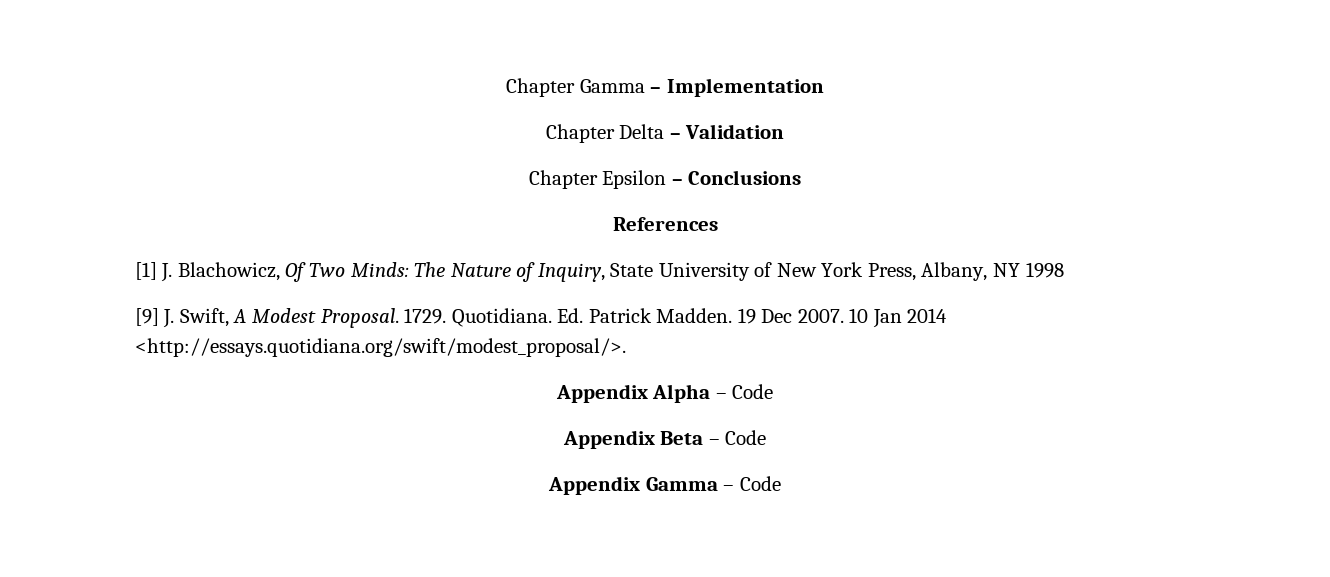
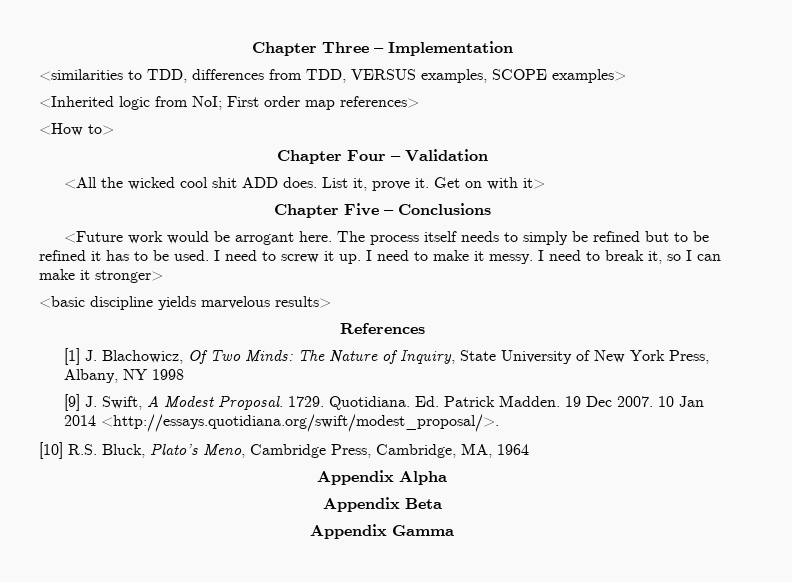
[506,78,645,97] Chapter Gamma -> [251,42,369,56] Chapter Three
[545,124,665,143] // Chapter Delta -> [39,69,626,83] [39,96,419,110] [39,123,114,136] [276,150,386,164] // <similarities to TDD, differences from TDD, VERSUS examples, SCOPE examples> // <Inherited logic from NoI; First order map references> // <How to> // Chapter Four
[528,170,667,189] // Chapter Epsilon -> [64,177,546,191] [273,203,379,218] // <All the wicked cool shit ADD does. List it, prove it. Get on with it> // Chapter Five
(802, 177) none -> [64,231,710,245] [39,250,721,264] [39,269,163,283] [39,296,331,310] // <Future work would be arrogant here. The process itself needs to simply be refined but to be refined it has to be used. I need to screw it up. I need to make it messy. I need to break it, so I can make it stronger> // <basic discipline yields marvelous results>
(626, 347) none -> [39,442,529,459] // [10] R.S. Bluck, Plato’s Meno, Cambridge Press, Cambridge, MA, 1964
[715,384,774,399] – Code -> (447, 478) none
[708,430,767,445] – Code -> (442, 503) none
[723,476,781,491] – Code -> (454, 530) none

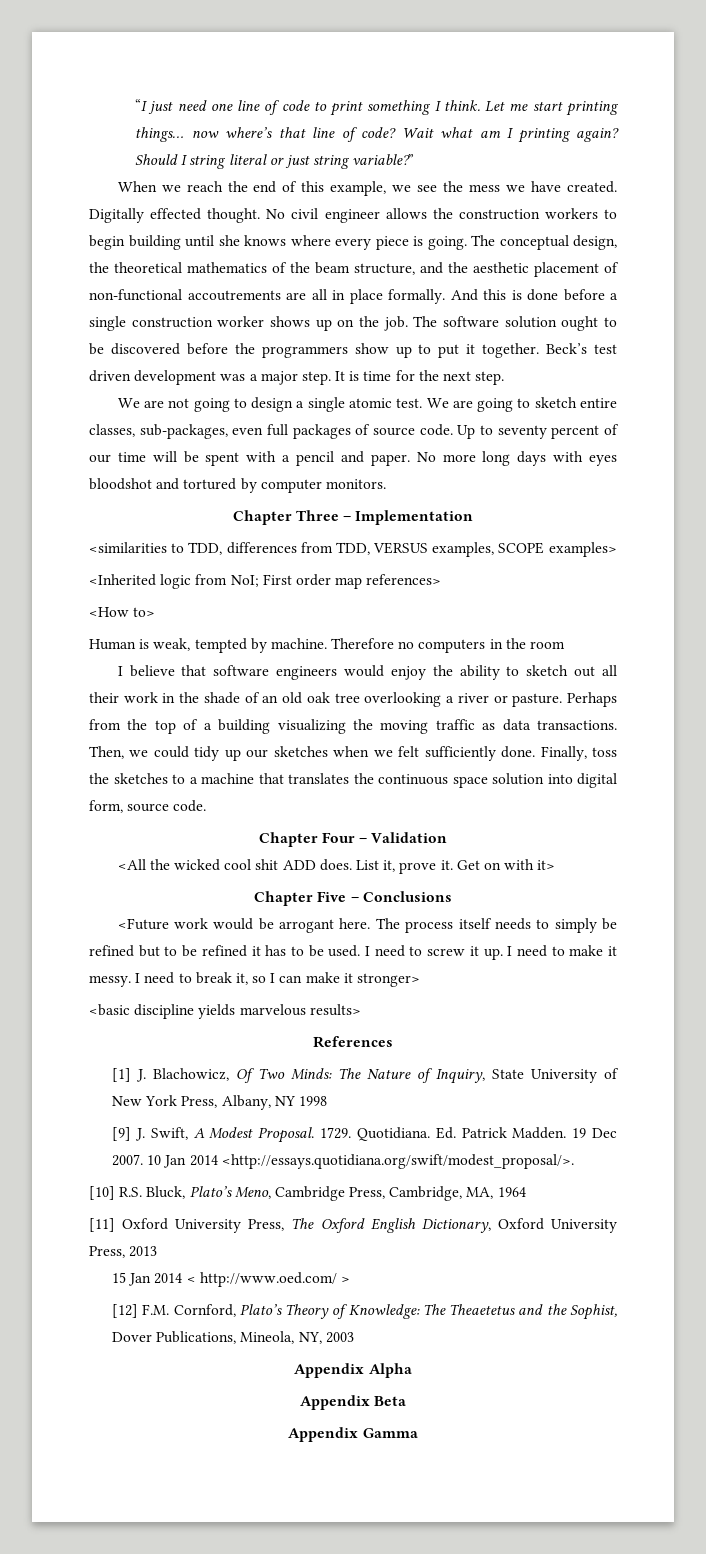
(251, 49) none -> [135,99,618,116] [135,127,619,143] [135,154,415,169] [117,181,617,196] [89,208,618,223] [89,235,617,250] [89,262,619,277] [89,289,618,304] [89,316,617,331] [89,343,618,358] [89,370,505,385] [117,397,617,412] [89,424,620,439] [89,451,617,466] [89,478,386,493] “I just need one line of code to print something I think. Let me start printing things… now where’s that line of code? Wait what am I printing again? Should I string literal or just string variable?” // When we reach the end of this example, we see the mess we have created. Digitally effected thought. No civil engineer allows the construction workers to begin building until she knows where every piece is going. The conceptual design, the theoretical mathematics of the beam structure, and the aesthetic placement of non-functional accoutrements are all in place formally. And this is done before a single construction worker shows up on the job. The software solution ought to be discovered before the programmers show up to put it together. Beck’s test driven development was a major step. It is time for the next step. // We are not going to design a single atomic test. We are going to sketch entire classes, sub-packages, even full packages of source code. Up to seventy percent of our time will be spent with a pencil and paper. No more long days with eyes bloodshot and tortured by computer monitors. //
(114, 129) none -> [89,638,566,653] [117,665,617,680] [89,692,618,707] [89,719,618,734] [89,746,617,761] [89,773,617,788] [89,800,207,813] // Human is weak, tempted by machine. Therefore no computers in the room // I believe that software engineers would enjoy the ability to sketch out all their work in the shade of an old oak tree overlooking a river or pasture. Perhaps from the top of a building visualizing the moving traffic as data transactions. Then, we could tidy up our sketches when we felt sufficiently done. Finally, toss the sketches to a machine that translates the continuous space solution into digital form, source code.
(529, 449) none -> [89,1218,617,1233] [89,1246,158,1258] [112,1272,350,1287] [112,1304,618,1320] [112,1331,354,1344] // [11] Oxford University Press, The Oxford English Dictionary, Oxford University Press, 2013 // 15 Jan 2014 < http://www.oed.com/ > // [12] F.M. Cornford, Plato’s Theory of Knowledge: The Theaetetus and the Sophist, Dover Publications, Mineola, NY, 2003

